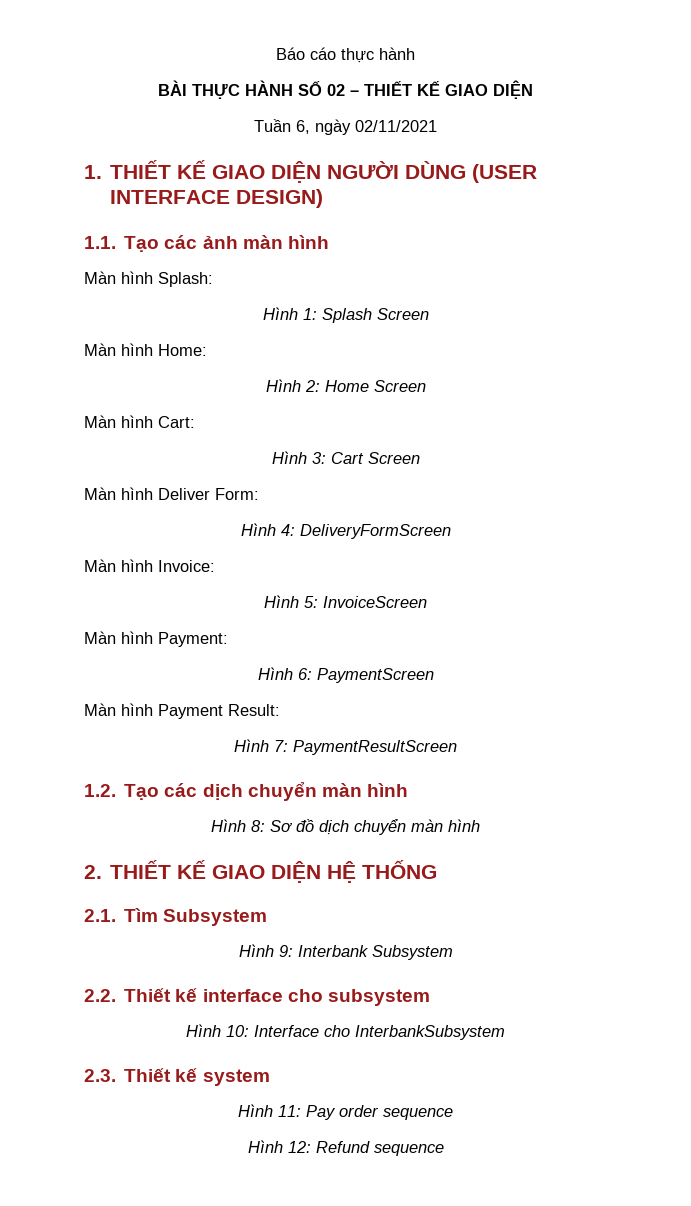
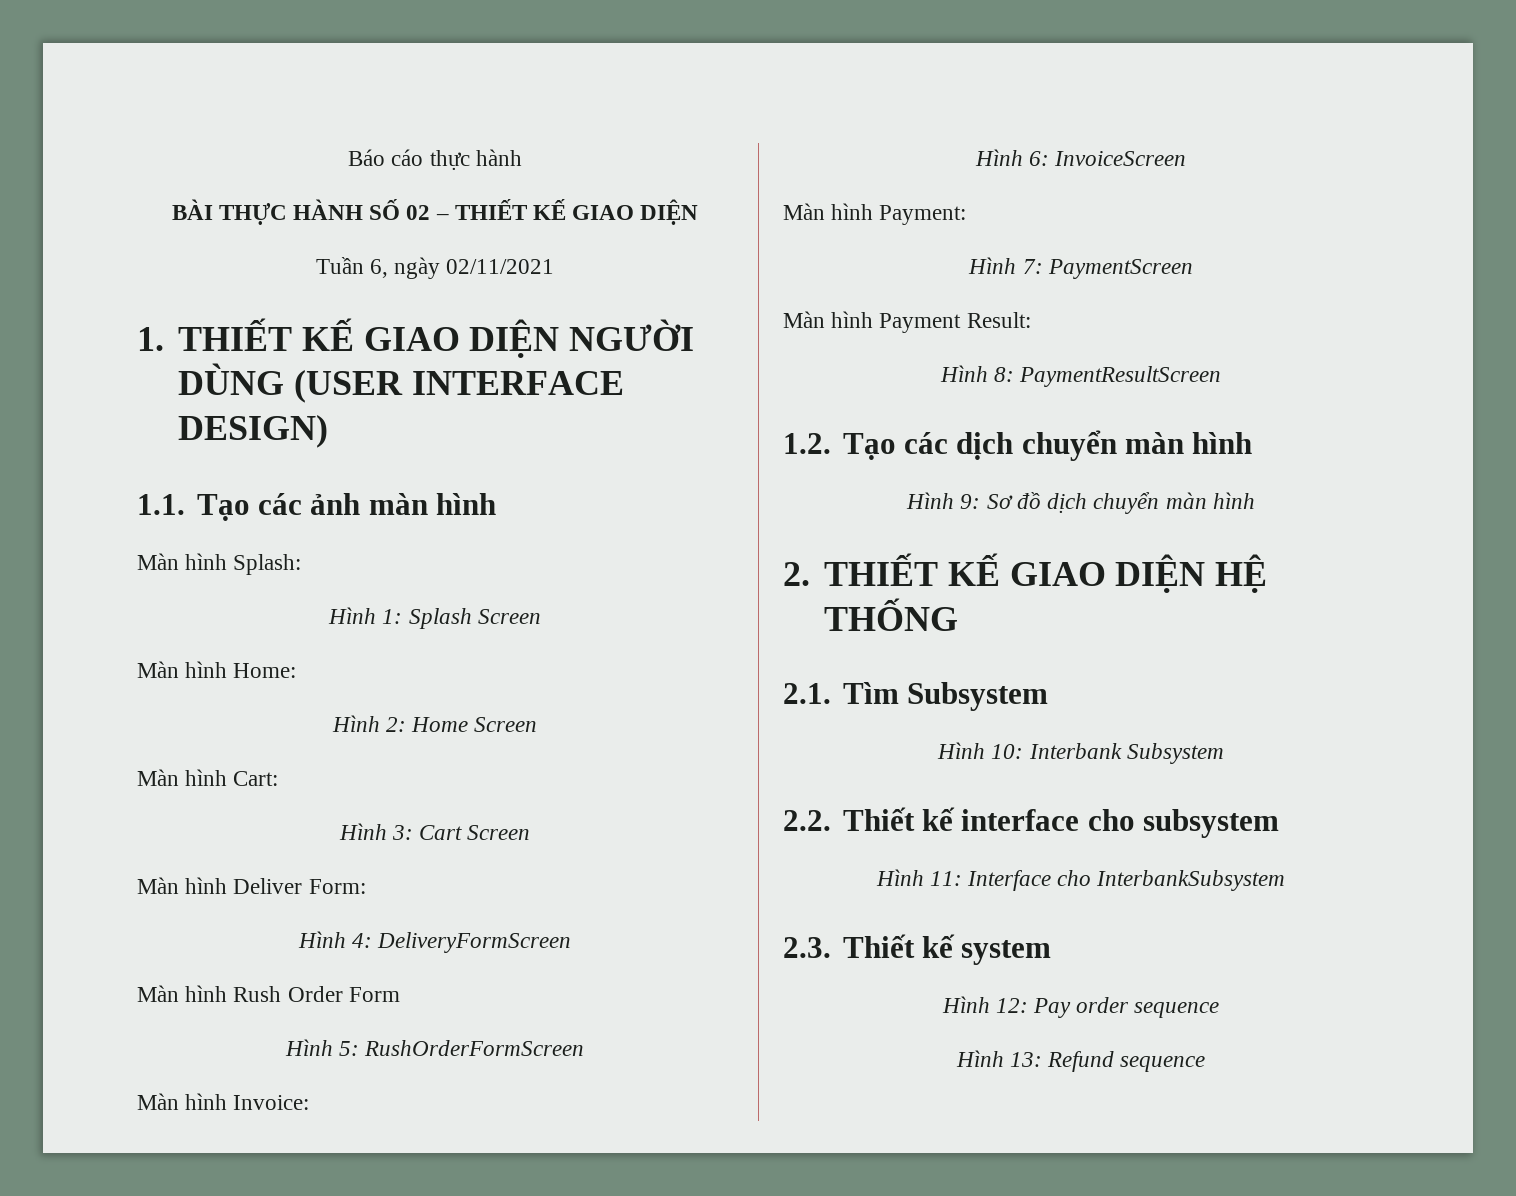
(451, 531) none -> [137,985,400,1002] [284,1039,585,1056] // Màn hình Rush Order Form // Hình 5: RushOrderFormScreen
[304,596,318,608] 5: -> [1029,151,1049,166] 6:
[297,668,312,680] 6: -> [1022,259,1043,274] 7:
[274,740,288,752] 7: -> [994,367,1014,382] 8:
[251,820,265,832] 8: -> [960,494,981,509] 9:
[278,945,293,957] 9: -> [991,744,1024,759] 10:
[226,1025,249,1037] 10: -> [929,871,962,886] 11:
[278,1105,301,1117] 11: -> [995,998,1028,1013] 12:
[287,1141,311,1153] 12: -> [1009,1052,1042,1067] 13:

